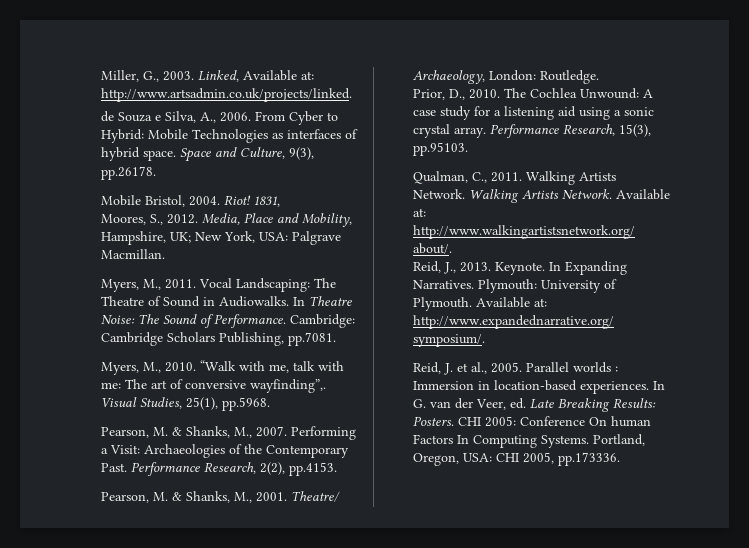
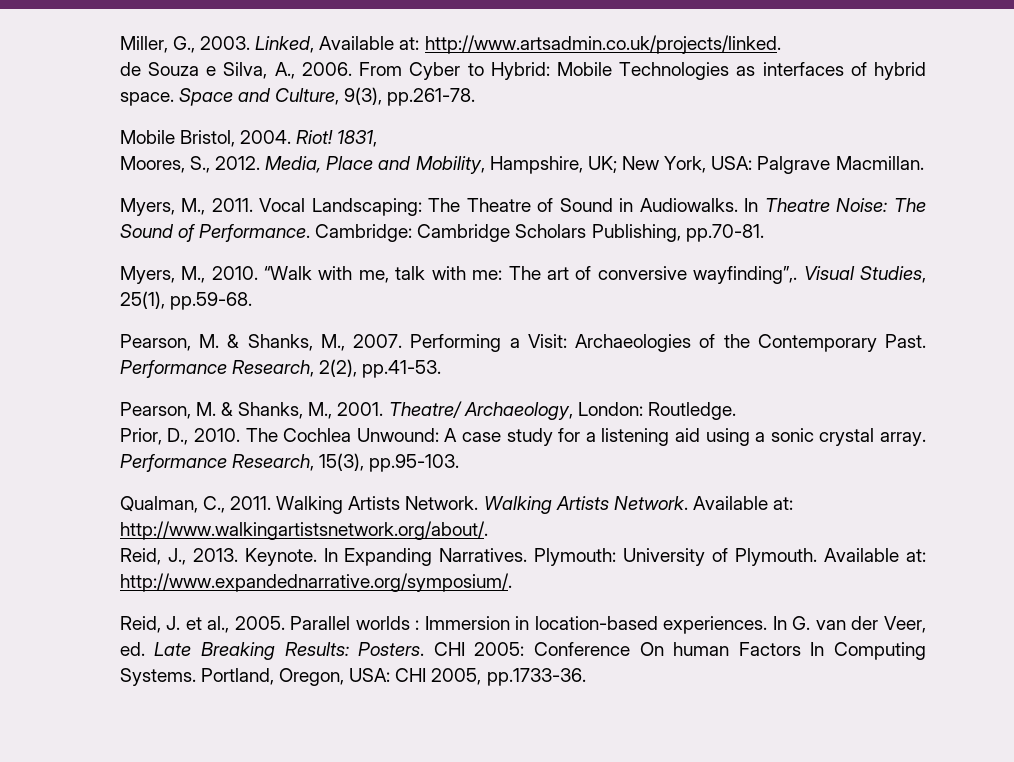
[100,166,156,180] pp.26178. -> [387,88,476,106] pp.261-78.
[287,332,336,346] pp.7081. -> [685,224,764,242] pp.70-81.
[221,397,270,411] pp.5968. -> [169,292,252,310] pp.59-68.
[288,462,337,476] pp.4153. -> [362,360,442,378] pp.41-53.
[412,142,468,156] pp.95103. -> [369,454,460,472] pp.95-103.
[557,452,620,466] pp.173336. -> [486,668,586,686] pp.1733-36.

